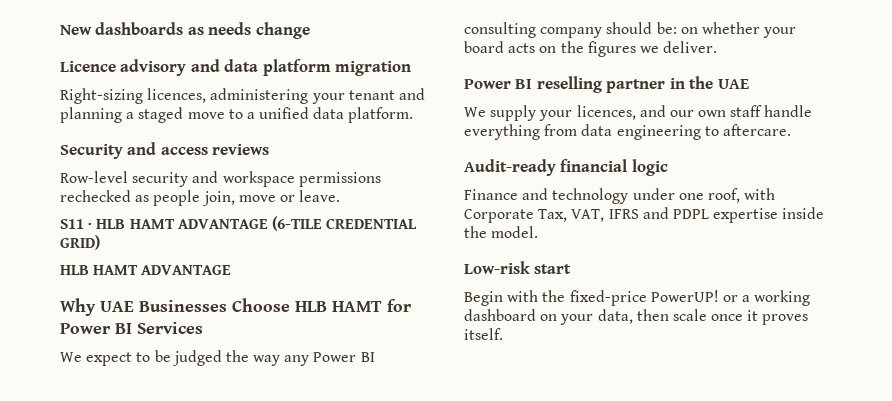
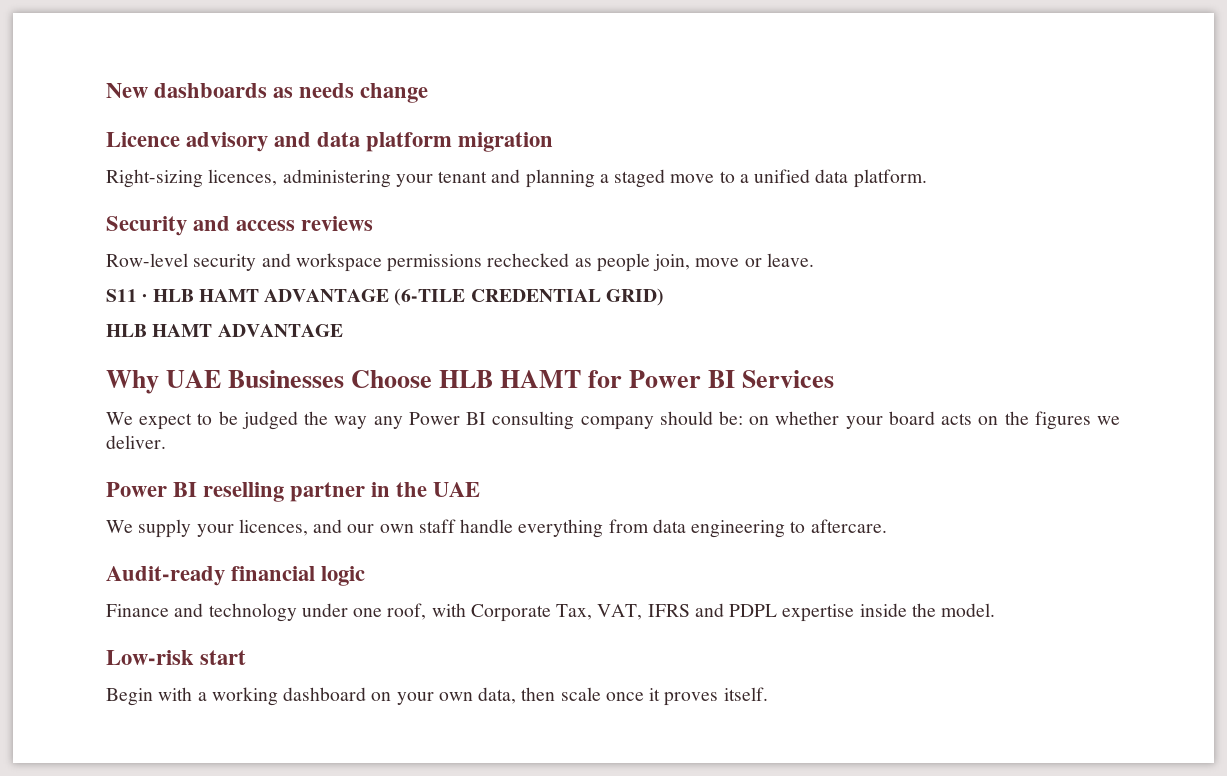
[542,290,738,306] the fixed-price PowerUP! or -> (193, 694) none
(594, 319) none -> [438,692,473,701] own

